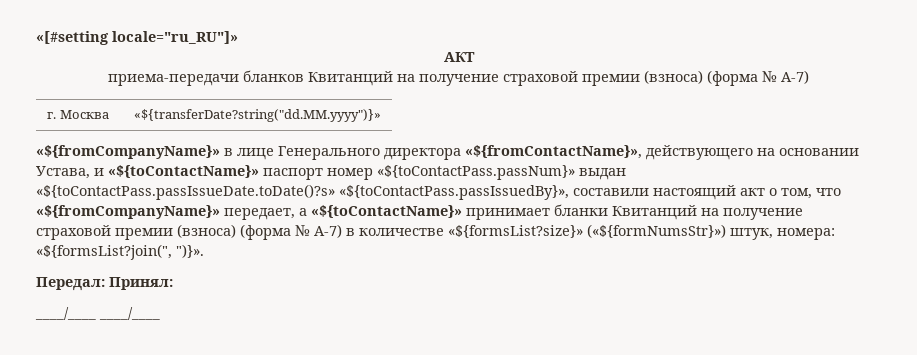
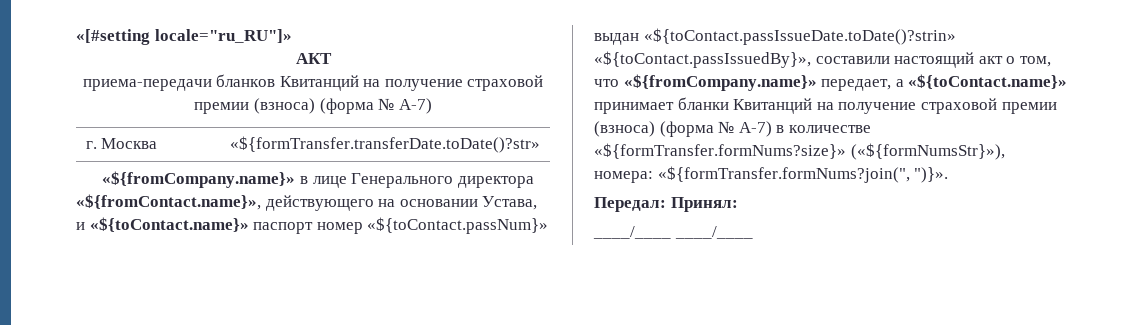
[133,109,381,122] [36,145,220,159] «${transferDate?string("dd.MM.yyyy")}» // «${fromCompanyName}» -> [230,136,541,153] [102,171,296,188] «${formTransfer.transferDate.toDate()?str» // «${fromCompany.name}»
[465,145,642,159] «${fromContactName}», -> [76,194,261,210] «${fromContact.name}»,
[108,165,259,178] «${toContactName}» -> [89,217,249,232] «${toContact.name}»
[377,165,626,180] [36,184,569,200] «${toContactPass.passNum}» выдан «${toContactPass.passIssueDate.toDate()?s» «${toContactPass.passIssuedBy}», -> [367,217,549,234] [594,28,956,45] [594,51,811,68] «${toContact.passNum}» выдан «${toContact.passIssueDate.toDate()?strin» «${toContact.passIssuedBy}»,
[36,205,220,219] «${fromCompanyName}» -> [623,74,817,91] «${fromCompany.name}»
[311,205,462,218] «${toContactName}» -> [908,74,1068,89] «${toContact.name}»
[448,224,835,240] [36,244,172,260] «${formsList?size}» («${formNumsStr}») штук, номера: «${formsList?join(", -> [594,143,1005,160] [594,166,910,183] «${formTransfer.formNums?size}» («${formNumsStr}»), номера: «${formTransfer.formNums?join(",

